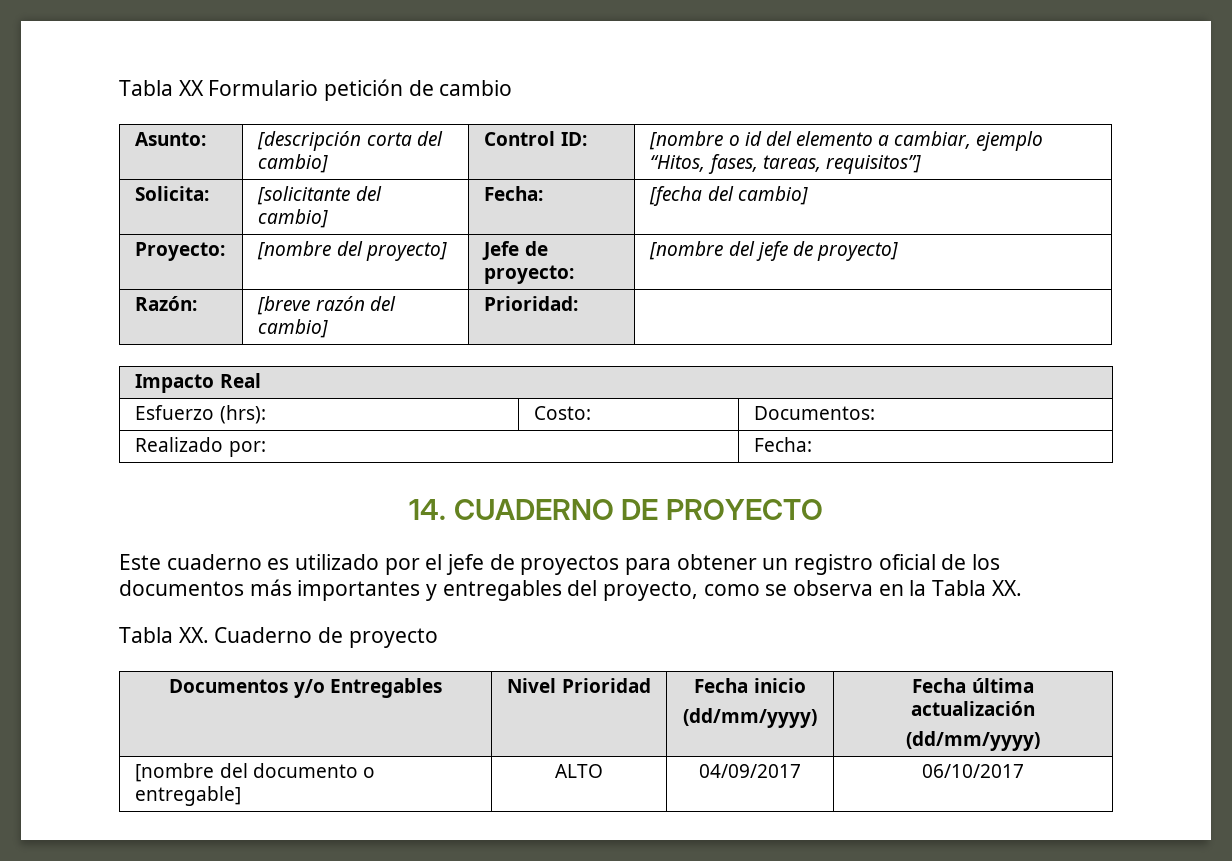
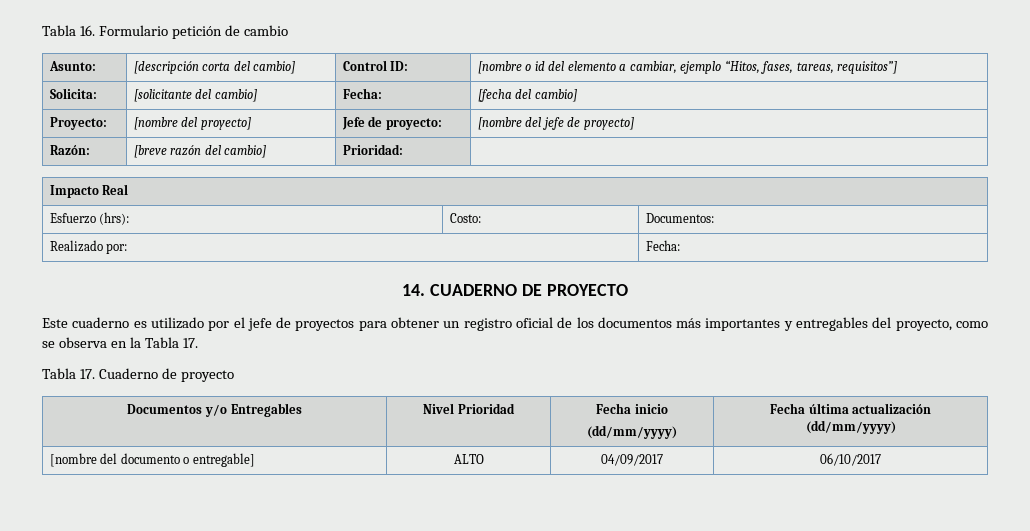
[119,80,204,96] Tabla XX -> [42,25,95,36] Tabla 16.
[991,580,1022,596] [119,627,209,643] XX. // Tabla XX. -> [182,338,198,348] [42,368,95,379] 17. // Tabla 17.

